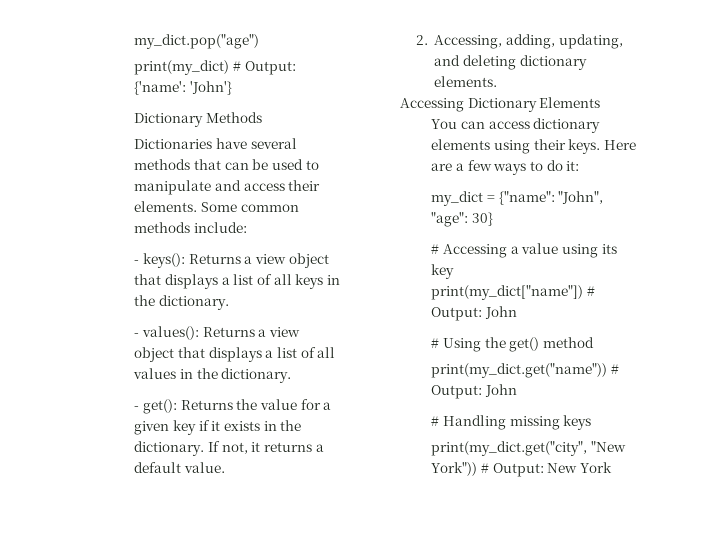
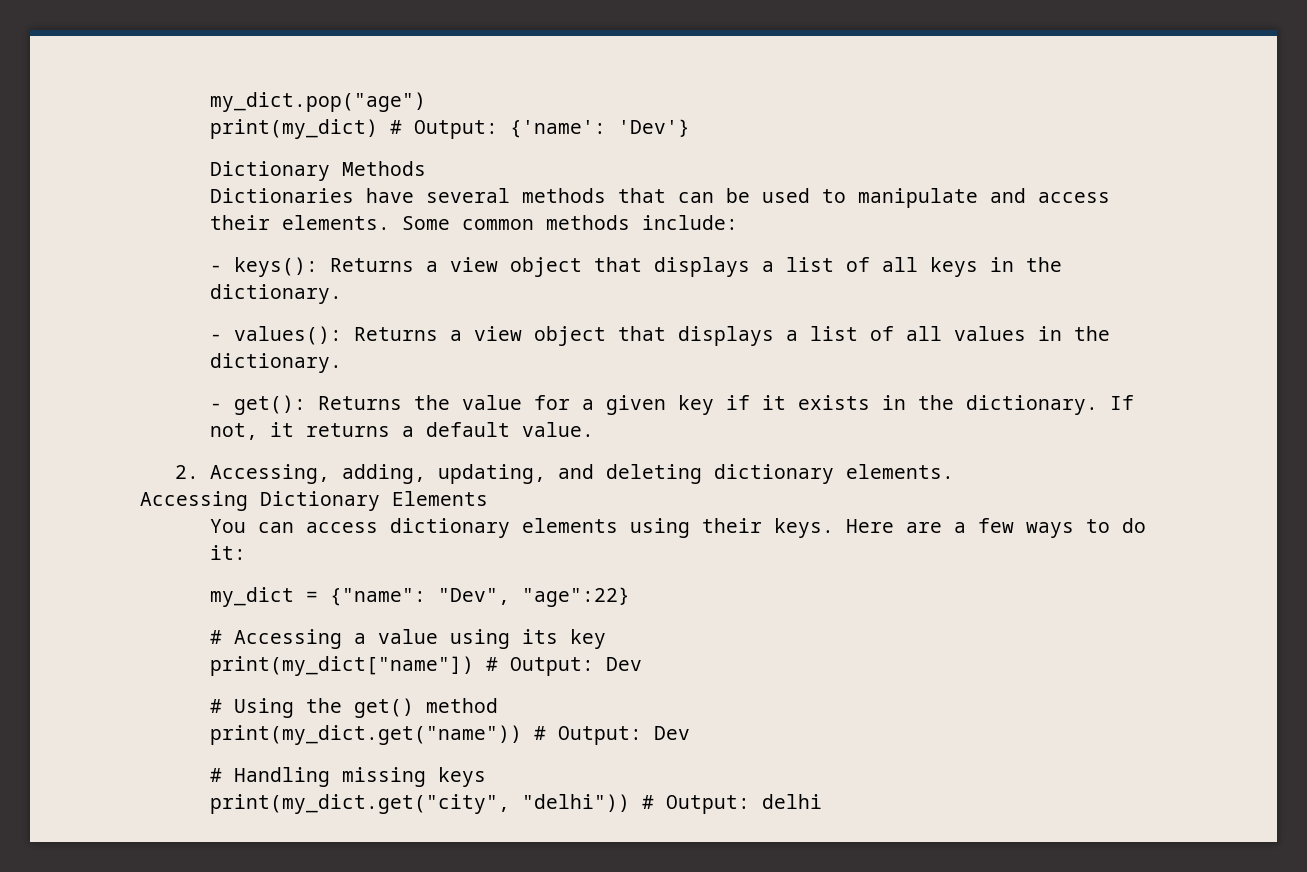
[189,81,232,95] 'John'} -> [618,119,691,137] 'Dev'}
[558,191,604,204] [431,212,493,227] "John", "age": 30} -> [438,587,631,607] "Dev", "age":22}
[484,306,517,319] John -> [606,657,643,671] Dev
[484,384,517,397] John -> [654,726,691,740] Dev
[590,441,626,452] [431,462,612,477] "New York")) # Output: New York -> [522,794,823,814] "delhi")) # Output: delhi

